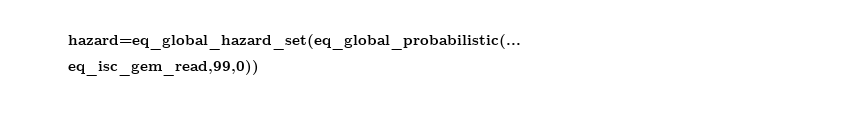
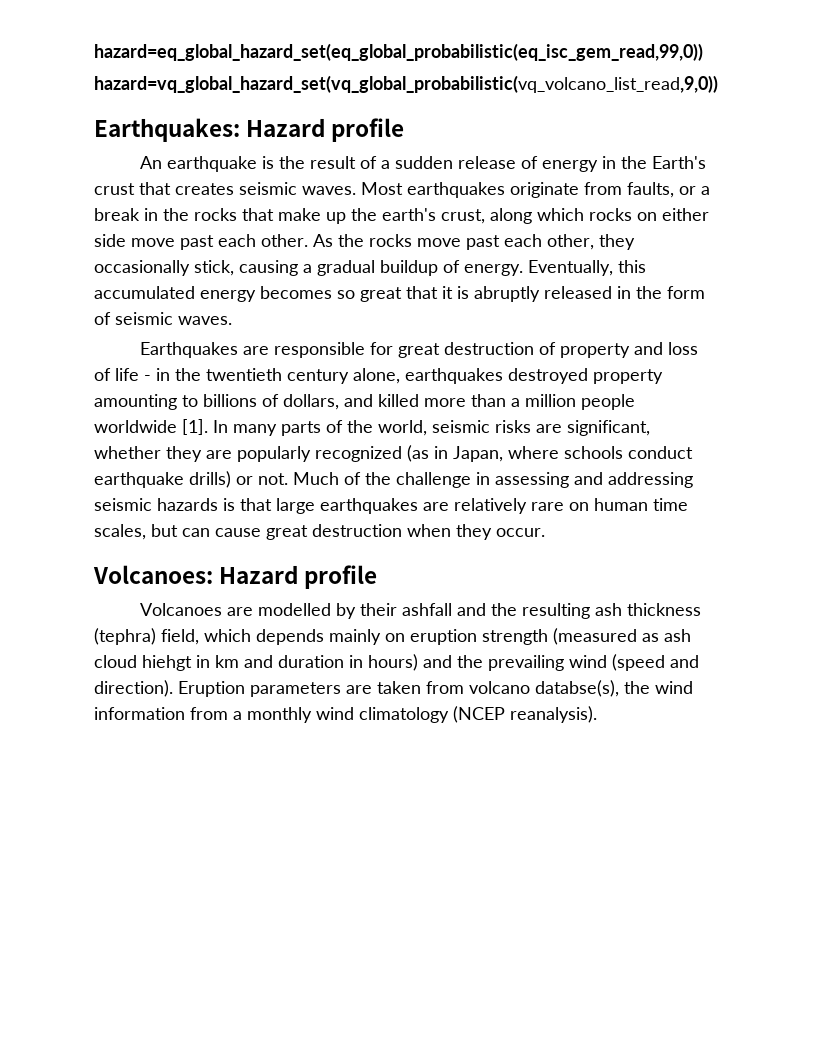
[68,34,521,50] [68,60,259,76] hazard=eq_global_hazard_set(eq_global_probabilistic(... // eq_isc_gem_read,99,0)) -> [94,43,703,61] [94,75,718,93] [94,118,405,142] [140,156,707,172] [94,182,710,198] [94,208,709,224] [94,234,635,250] [94,260,646,276] [94,286,705,302] [94,312,232,325] [140,342,699,358] [94,368,663,384] [94,394,635,410] [94,419,650,436] [94,445,693,462] [94,471,693,488] [94,498,688,514] [94,524,545,540] [93,565,378,589] [140,603,702,619] [94,628,691,645] [94,654,699,671] [94,680,693,697] [94,706,597,723] hazard=eq_global_hazard_set(eq_global_probabilistic(eq_isc_gem_read,99,0)) // hazard=vq_global_hazard_set(vq_global_probabilistic(vq_volcano_list_read,9,0)) // Earthquakes: Hazard profile // An earthquake is the result of a sudden release of energy in the Earth's crust that creates seismic waves. Most earthquakes originate from faults, or a break in the rocks that make up the earth's crust, along which rocks on either side move past each other. As the rocks move past each other, they occasionally stick, causing a gradual buildup of energy. Eventually, this accumulated energy becomes so great that it is abruptly released in the form of seismic waves. // Earthquakes are responsible for great destruction of property and loss of life - in the twentieth century alone, earthquakes destroyed property amounting to billions of dollars, and killed more than a million people worldwide [1]. In many parts of the world, seismic risks are significant, whether they are popularly recognized (as in Japan, where schools conduct earthquake drills) or not. Much of the challenge in assessing and addressing seismic hazards is that large earthquakes are relatively rare on human time scales, but can cause great destruction when they occur. // Volcanoes: Hazard profile // Volcanoes are modelled by their ashfall and the resulting ash thickness (tephra) field, which depends mainly on eruption strength (measured as ash cloud hiehgt in km and duration in hours) and the prevailing wind (speed and direction). Eruption parameters are taken from volcano databse(s), the wind information from a monthly wind climatology (NCEP reanalysis).

